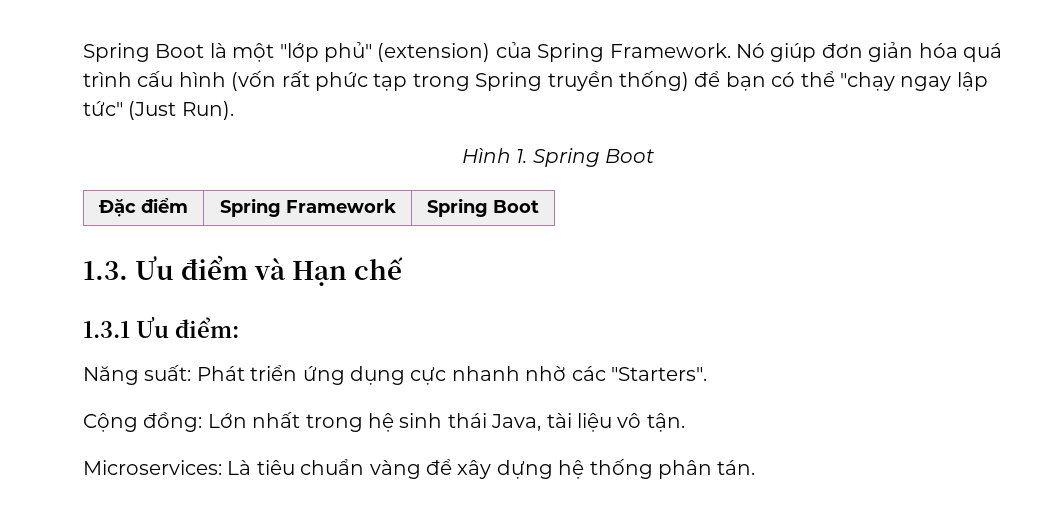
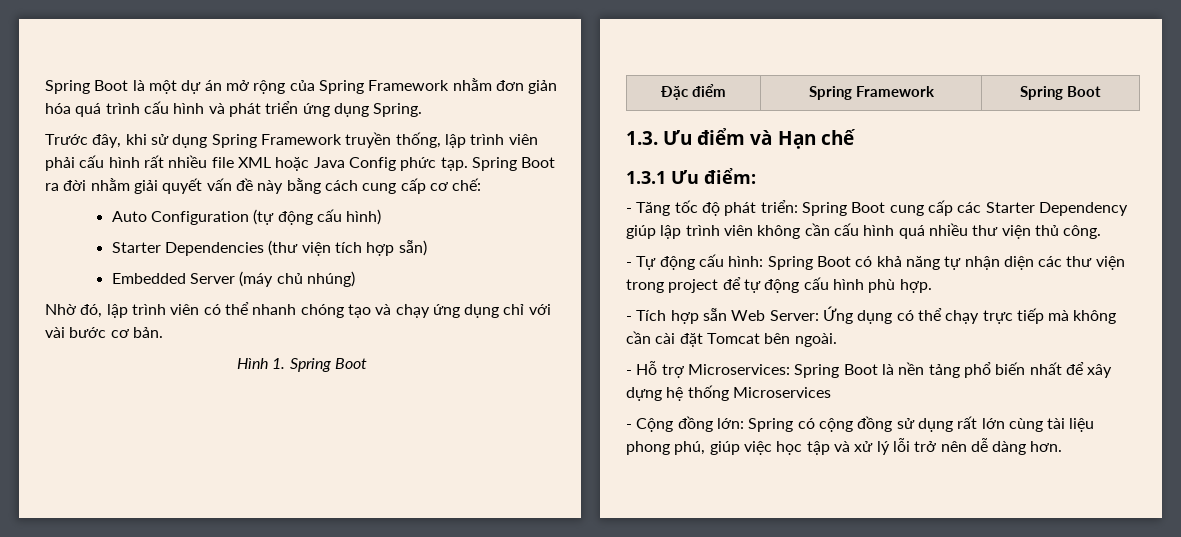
[279,42,817,62] "lớp phủ" (extension) của Spring Framework. Nó giúp -> [181,78,492,94] dự án mở rộng của Spring Framework nhằm
[231,71,988,91] [83,101,234,120] (vốn rất phức tạp trong Spring truyền thống) để bạn có thể "chạy ngay lập tức" (Just Run). -> [208,101,423,117] [45,132,538,148] [45,155,556,171] [45,178,482,194] [111,209,382,225] [111,240,427,256] [111,271,356,287] [45,302,551,318] [45,327,163,338] và phát triển ứng dụng Spring. // Trước đây, khi sử dụng Spring Framework truyền thống, lập trình viên phải cấu hình rất nhiều file XML hoặc Java Config phức tạp. Spring Boot ra đời nhằm giải quyết vấn đề này bằng cách cung cấp cơ chế: // Auto Configuration (tự động cấu hình) // Starter Dependencies (thư viện tích hợp sẵn) // Embedded Server (máy chủ nhúng) // Nhờ đó, lập trình viên có thể nhanh chóng tạo và chạy ứng dụng chỉ với vài bước cơ bản.
[83,365,707,385] [83,412,685,432] [83,459,421,479] Năng suất: Phát triển ứng dụng cực nhanh nhờ các "Starters". // Cộng đồng: Lớn nhất trong hệ sinh thái Java, tài liệu vô tận. // Microservices: Là tiêu chuẩn vàng -> [626,200,1128,216] [626,223,1102,239] [626,254,1125,270] [626,277,932,293] [626,306,1117,324] [626,331,837,347] [626,361,1062,378] - Tăng tốc độ phát triển: Spring Boot cung cấp các Starter Dependency giúp lập trình viên không cần cấu hình quá nhiều thư viện thủ công. // - Tự động cấu hình: Spring Boot có khả năng tự nhận diện các thư viện trong project để tự động cấu hình phù hợp. // - Tích hợp sẵn Web Server: Ứng dụng có thể chạy trực tiếp mà không cần cài đặt Tomcat bên ngoài. // - Hỗ trợ Microservices: Spring Boot là nền tảng phổ biến nhất
[657,460,756,479] phân tán. -> [732,387,831,398] [626,416,1095,432] [626,438,1063,455] Microservices // - Cộng đồng lớn: Spring có cộng đồng sử dụng rất lớn cùng tài liệu phong phú, giúp việc học tập và xử lý lỗi trở nên dễ dàng hơn.

